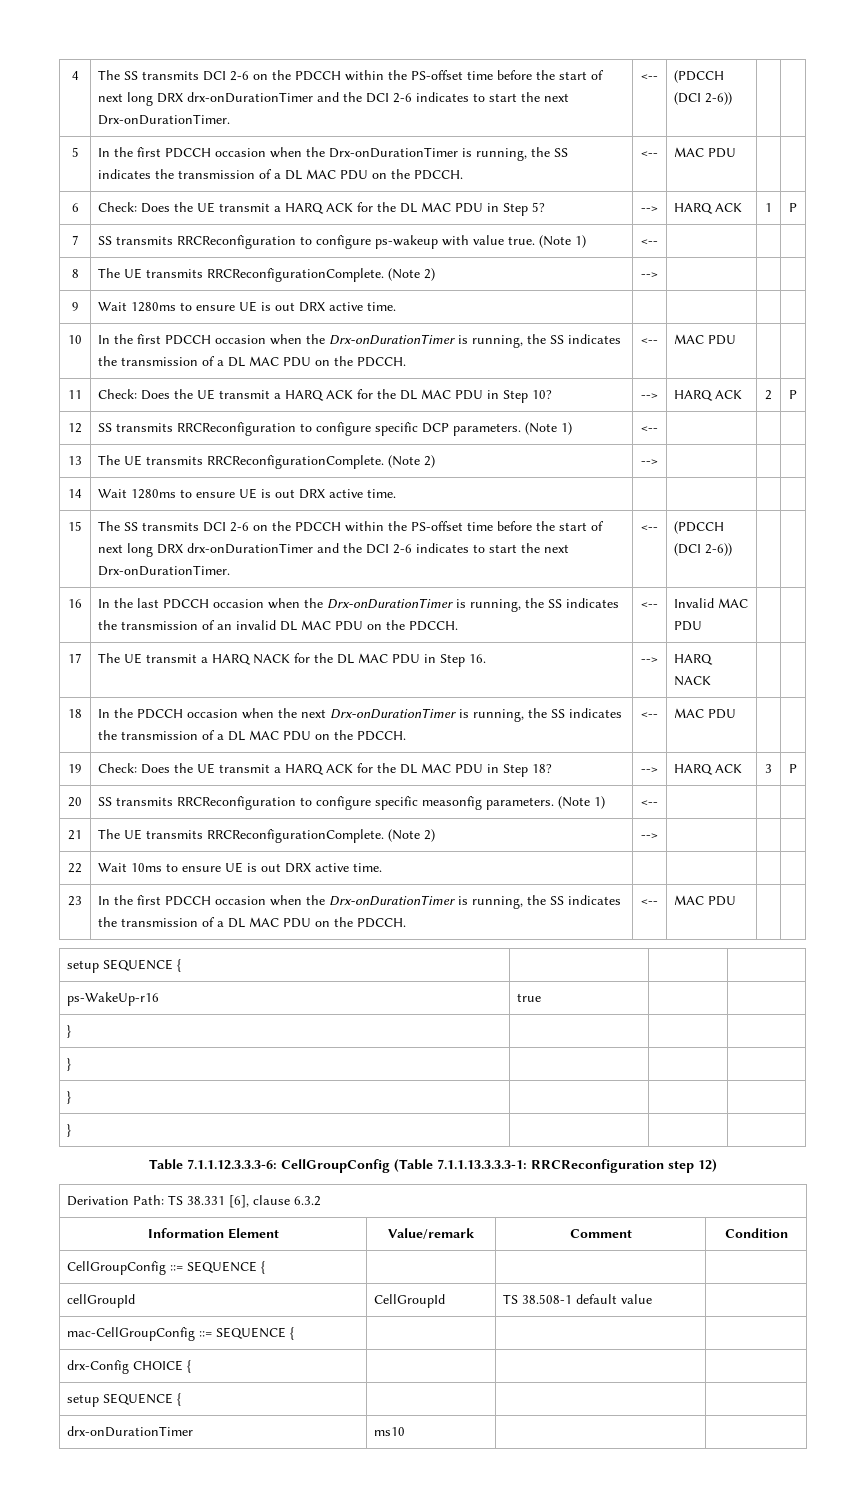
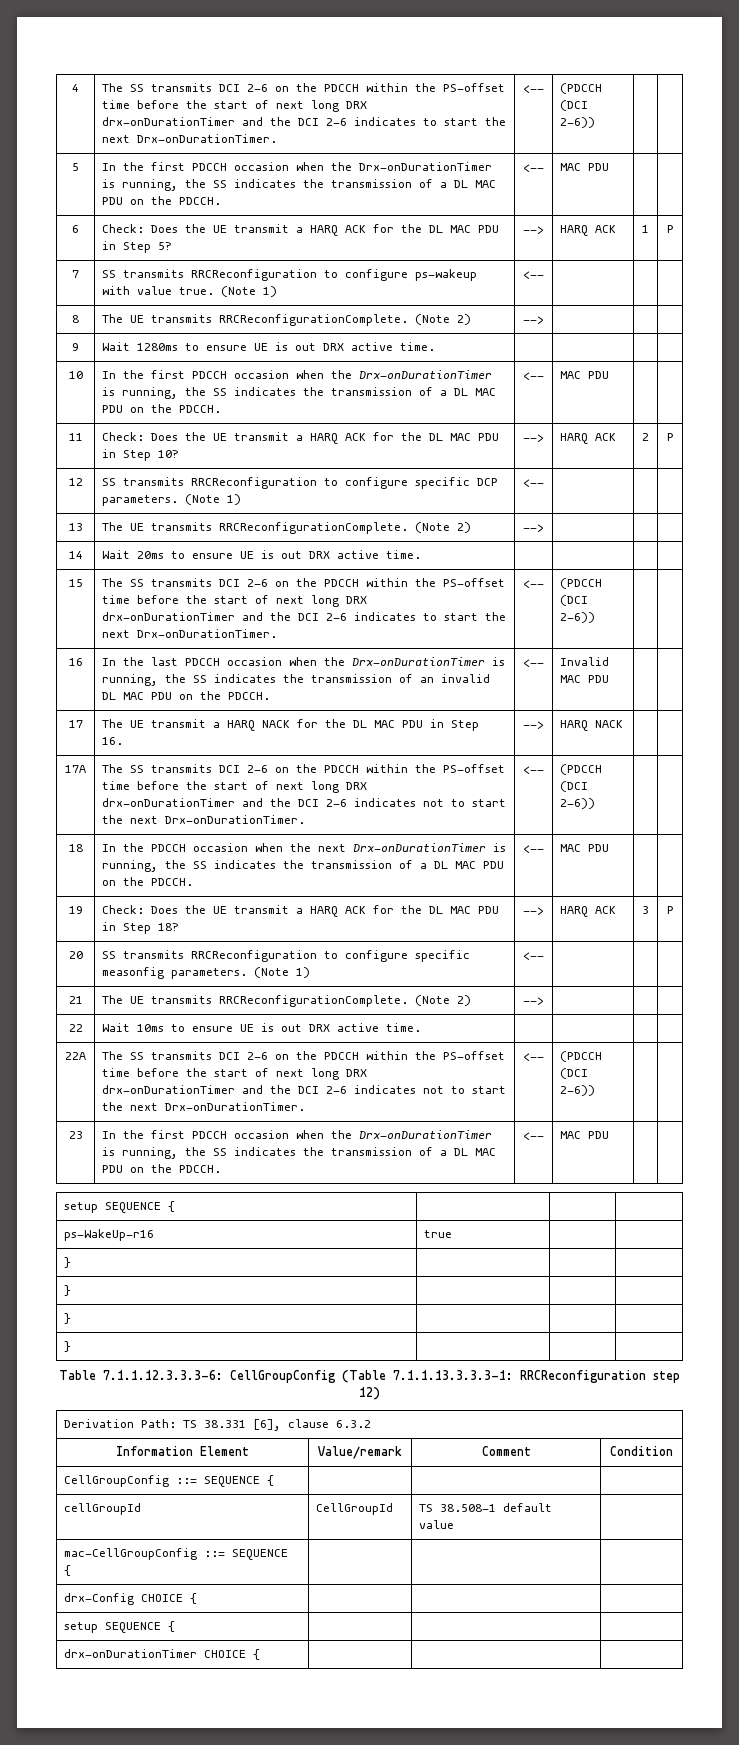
[131,489,177,499] 1280ms -> [137,551,165,559] 20ms
(712, 681) none -> [65,765,86,773] [102,764,506,773] [102,781,368,793] [102,798,507,807] [102,815,306,824] [523,766,544,774] [560,764,603,775] [560,781,589,792] [560,798,596,809] // 17A | The SS transmits DCI 2-6 on the PDCCH within the PS-offset time before the start of next long DRX drx-onDurationTimer and the DCI 2-6 indicates not to start the next Drx-onDurationTimer. | <-- | (PDCCH (DCI 2-6)) | |
(383, 867) none -> [65,1052,86,1060] [102,1051,506,1060] [102,1068,368,1080] [102,1085,507,1094] [102,1102,306,1111] [523,1053,544,1061] [560,1051,603,1062] [560,1068,589,1079] [560,1085,596,1096] // 22A | The SS transmits DCI 2-6 on the PDCCH within the PS-offset time before the start of next long DRX drx-onDurationTimer and the DCI 2-6 indicates not to start the next Drx-onDurationTimer. | <-- | (PDCCH (DCI 2-6)) | |
[374,1427,406,1436] | ms10 -> [204,1649,261,1660] CHOICE { |

